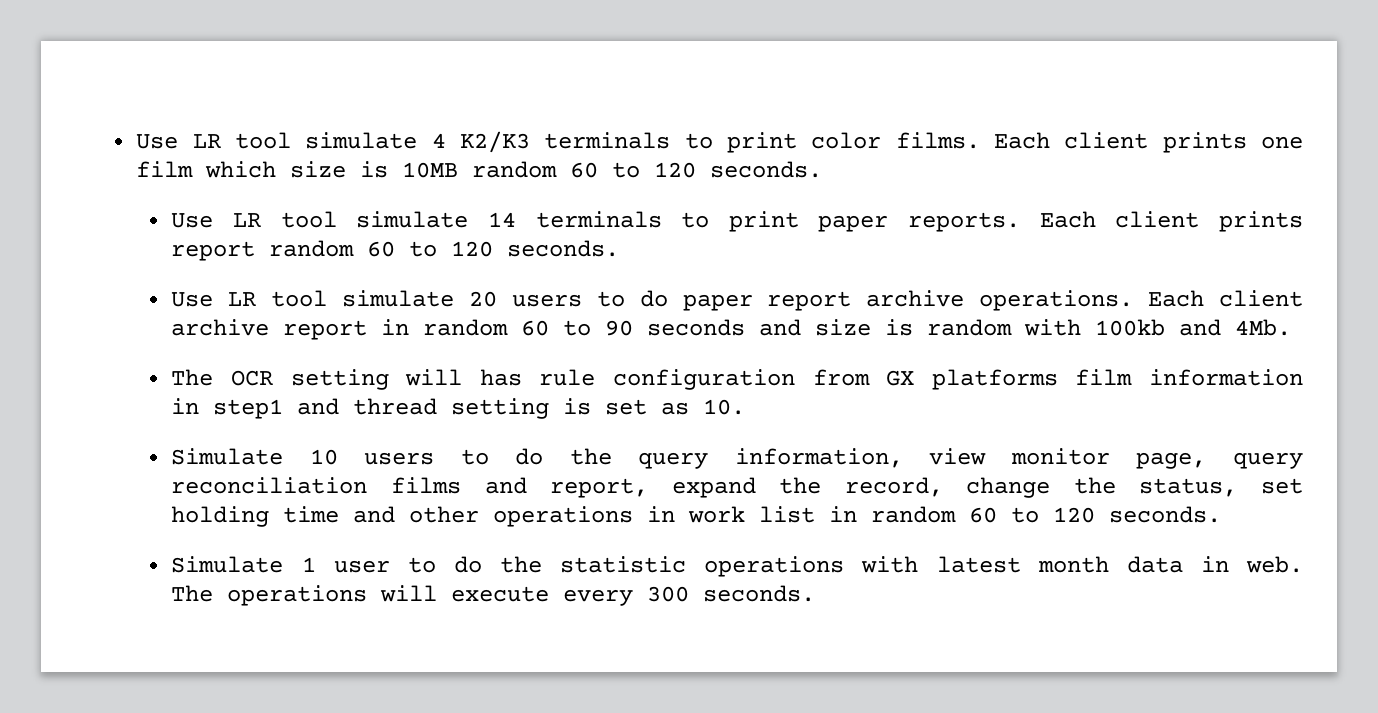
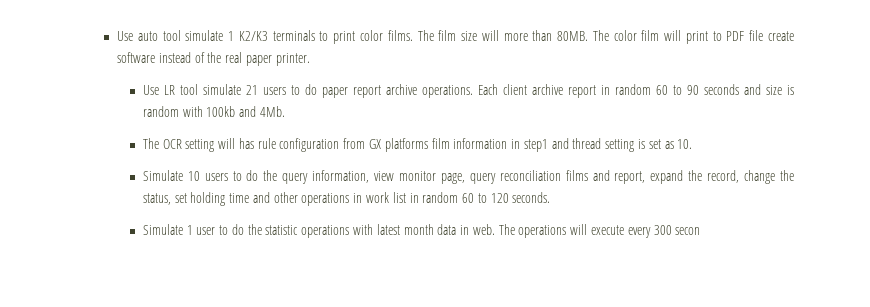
[136,132,446,149] Use LR tool simulate 4 -> [117,30,235,41] Use auto tool simulate 1
[994,132,1303,153] [136,161,823,178] [171,211,1303,232] [171,240,620,261] [171,290,497,307] Each client prints one film which size is 10MB random 60 to 120 seconds. // Use LR tool simulate 14 terminals to print paper reports. Each client prints report random 60 to 120 seconds. // Use LR tool simulate 20 -> [417,30,794,44] [117,52,310,66] [142,84,258,95] The film size will more than 80MB. The color film will print to PDF file create software instead of the real paper printer. // Use LR tool simulate 21
[703,585,816,602] seconds. -> [675,227,701,235] secon

